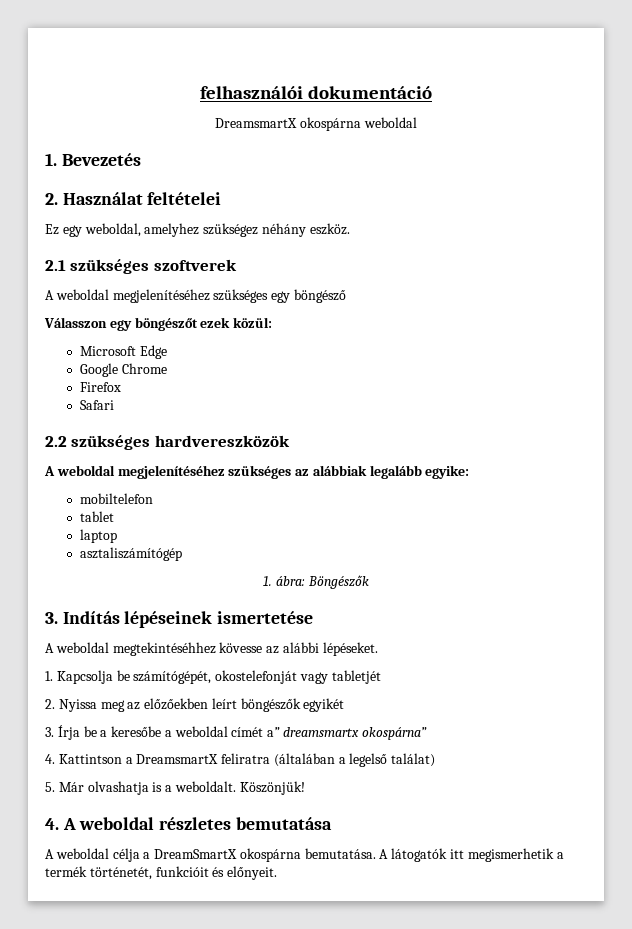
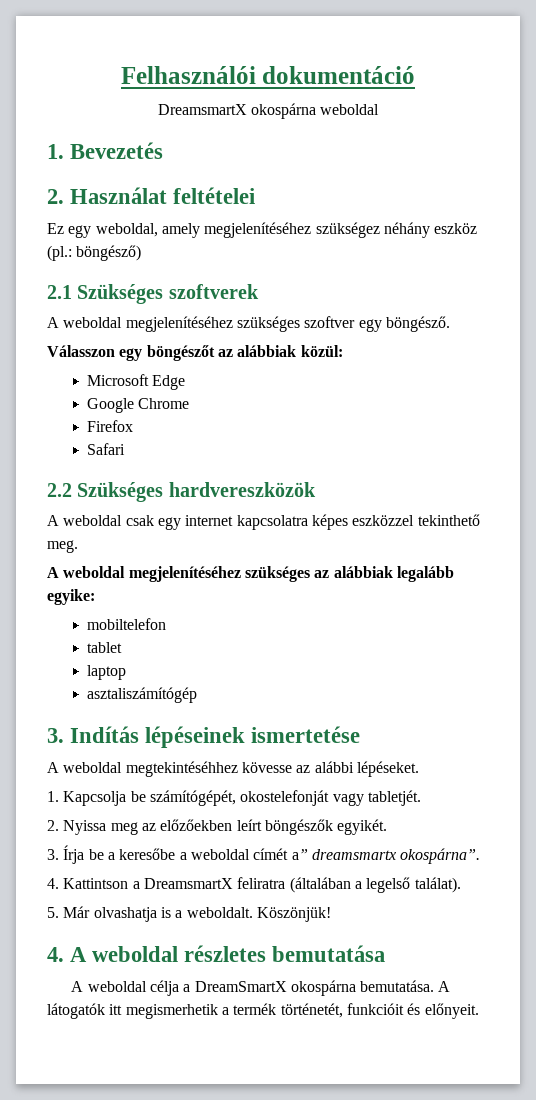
[199,86,303,99] felhasználói -> [120,66,256,84] Felhasználói
[144,223,350,237] amelyhez szükségez néhány eszköz. -> [161,222,478,238] [47,245,142,261] amely megjelenítéséhez szükségez néhány eszköz (pl.: böngésző)
[70,259,150,274] szükséges -> [77,284,164,304] Szükséges
[271,289,346,303] egy böngésző -> [304,316,450,332] szoftver egy böngésző.
[200,317,231,328] ezek -> [217,345,297,357] az alábbiak
[71,435,151,450] szükséges -> [77,482,164,502] Szükséges
(290, 441) none -> [47,514,480,530] [47,540,78,553] // A weboldal csak egy internet kapcsolatra képes eszközzel tekinthető meg.
[263,575,369,589] // 1. ábra: Böngészők -> (197, 695) none
[331,670,381,684] tabletjét -> [367,790,421,806] tabletjét.
[303,698,345,712] egyikét -> [337,819,388,835] egyikét.
[361,727,427,740] okospárna” -> [400,848,481,864] okospárna”.
[391,753,436,767] találat) -> [414,877,461,893] találat).

